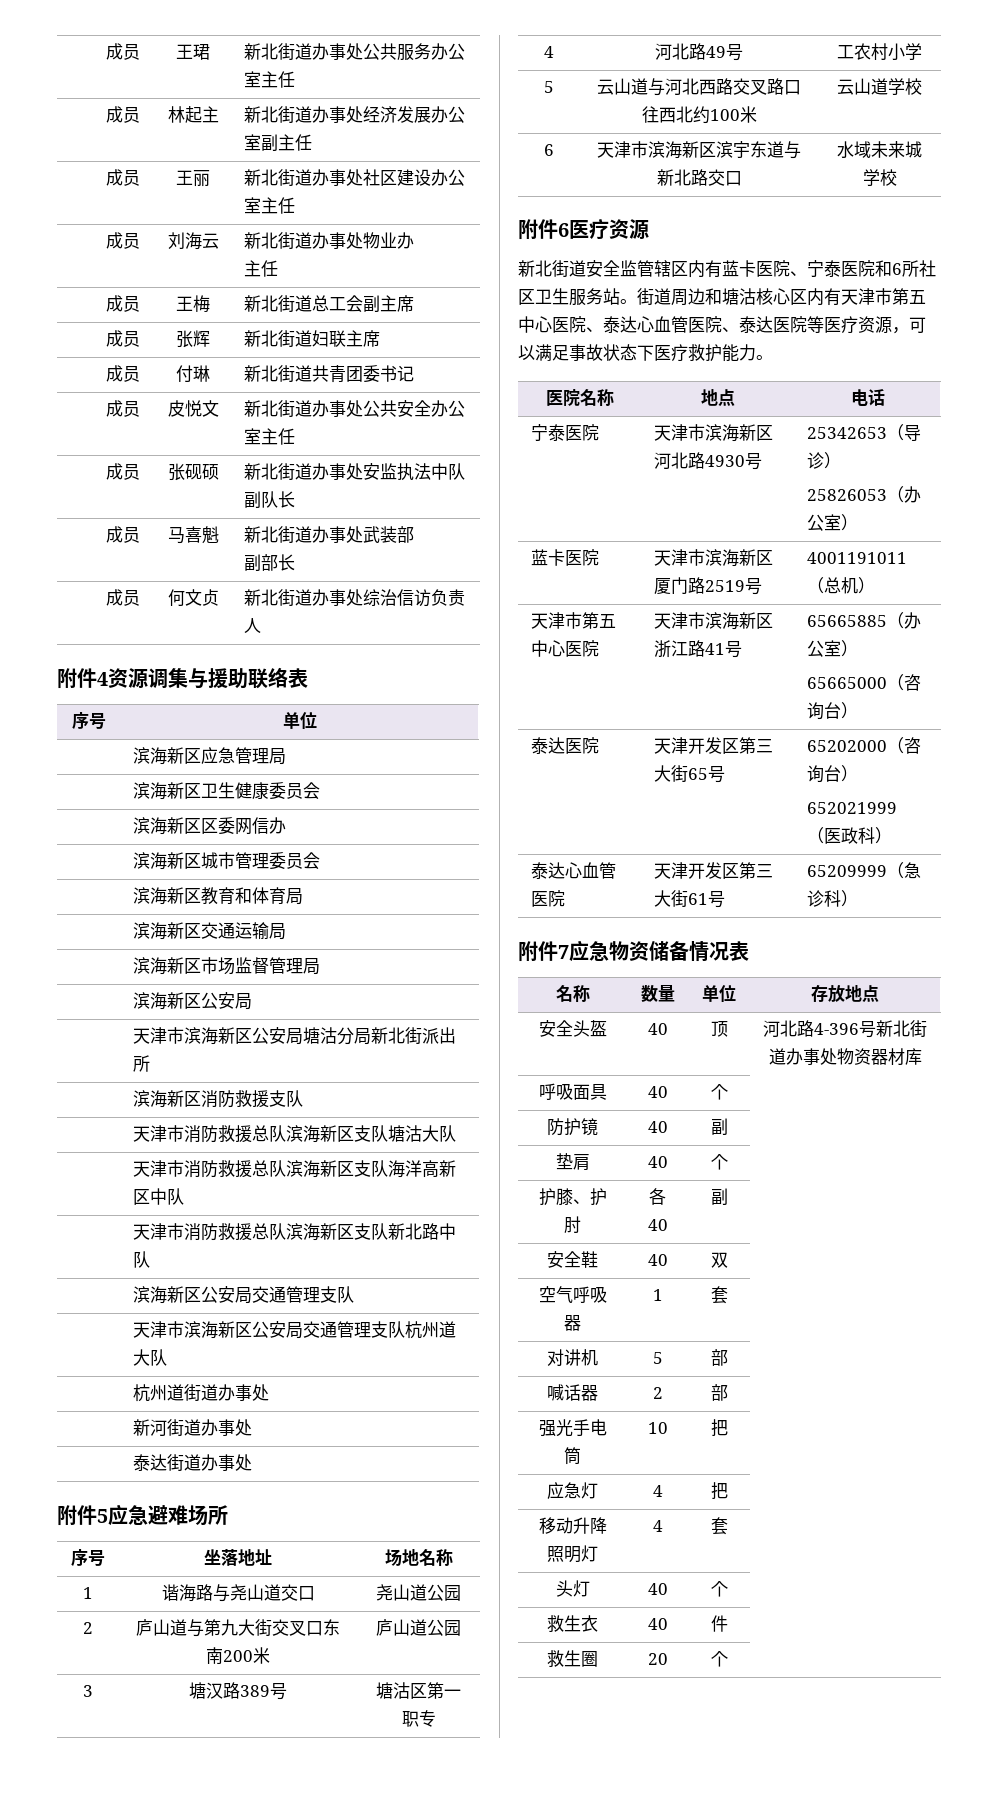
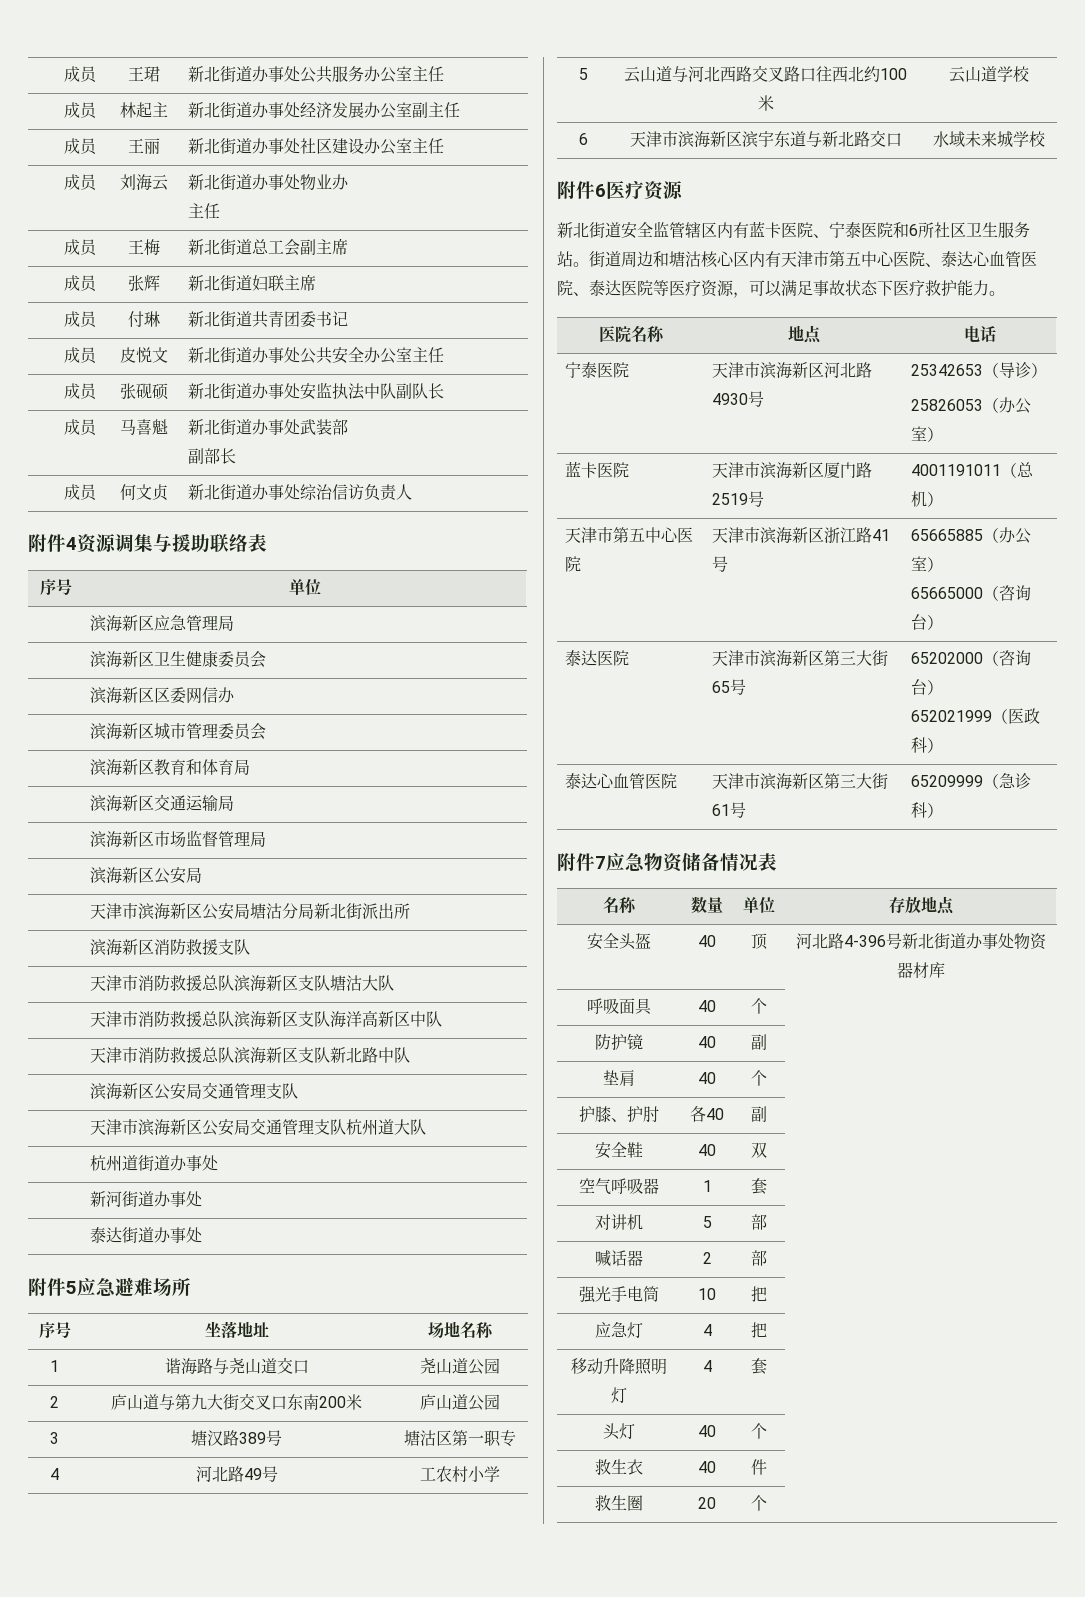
[688,737,723,754] 开发 -> [744,650,809,667] 市滨海新
[688,862,723,879] 开发 -> [744,773,809,790] 市滨海新

